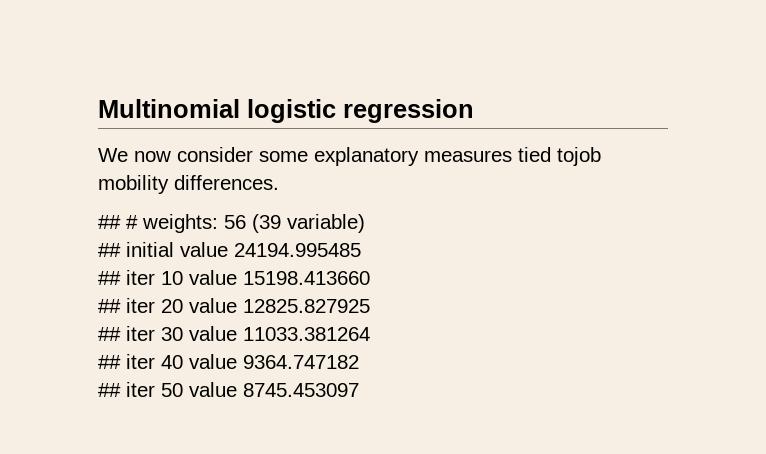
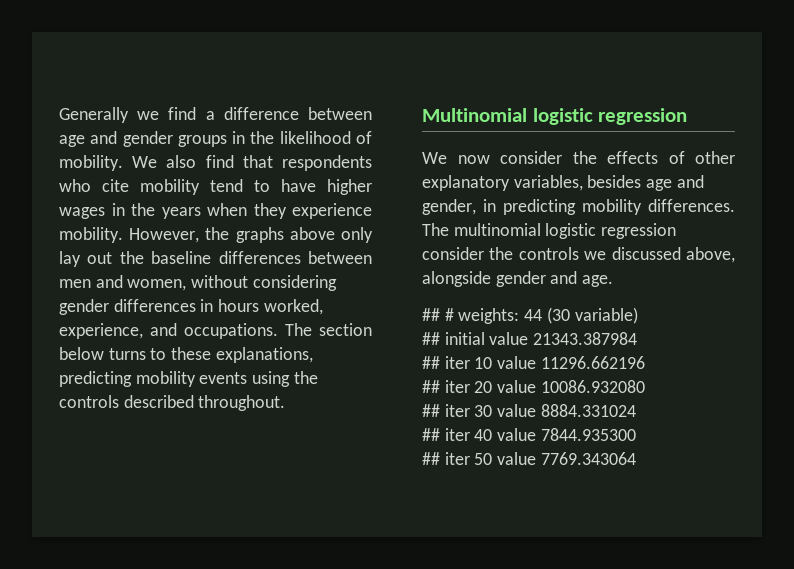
(98, 108) none -> [59,107,372,123] [59,131,372,147] [59,155,372,171] [59,179,372,195] [59,203,372,219] [59,227,373,243] [59,251,372,267] [59,275,337,291] [59,299,323,315] [59,323,372,339] [59,347,313,363] [59,371,318,387] [59,395,286,411] Generally we find a difference between age and gender groups in the likelihood of mobility. We also find that respondents who cite mobility tend to have higher wages in the years when they experience mobility. However, the graphs above only lay out the baseline differences between men and women, without considering gender differences in hours worked, experience, and occupations. The section below turns to these explanations, predicting mobility events using the controls described throughout. //
[259,147,601,166] [98,175,279,194] some explanatory measures tied tojob mobility differences. -> [572,151,735,164] [422,175,704,191] [422,199,735,215] [422,223,677,239] [422,247,735,263] [422,271,614,287] the effects of other explanatory variables, besides age and gender, in predicting mobility differences. The multinomial logistic regression consider the controls we discussed above, alongside gender and age.
[224,214,281,233] 56 (39 -> [524,307,570,324] 44 (30
[234,243,361,257] 24194.995485 -> [533,332,638,345] 21343.387984
[243,271,370,285] 15198.413660 -> [540,356,645,369] 11296.662196
[243,299,370,313] 12825.827925 -> [540,380,645,393] 10086.932080
[243,327,370,341] 11033.381264 -> [540,404,636,417] 8884.331024
[243,355,359,369] 9364.747182 -> [540,428,636,441] 7844.935300
[243,383,359,397] 8745.453097 -> [540,452,636,465] 7769.343064

